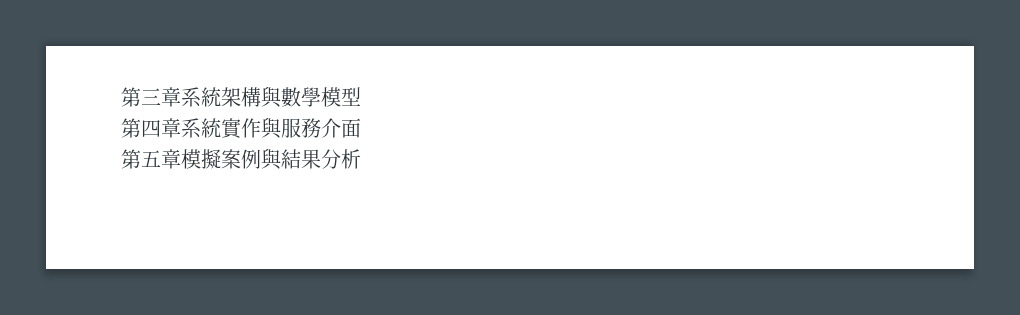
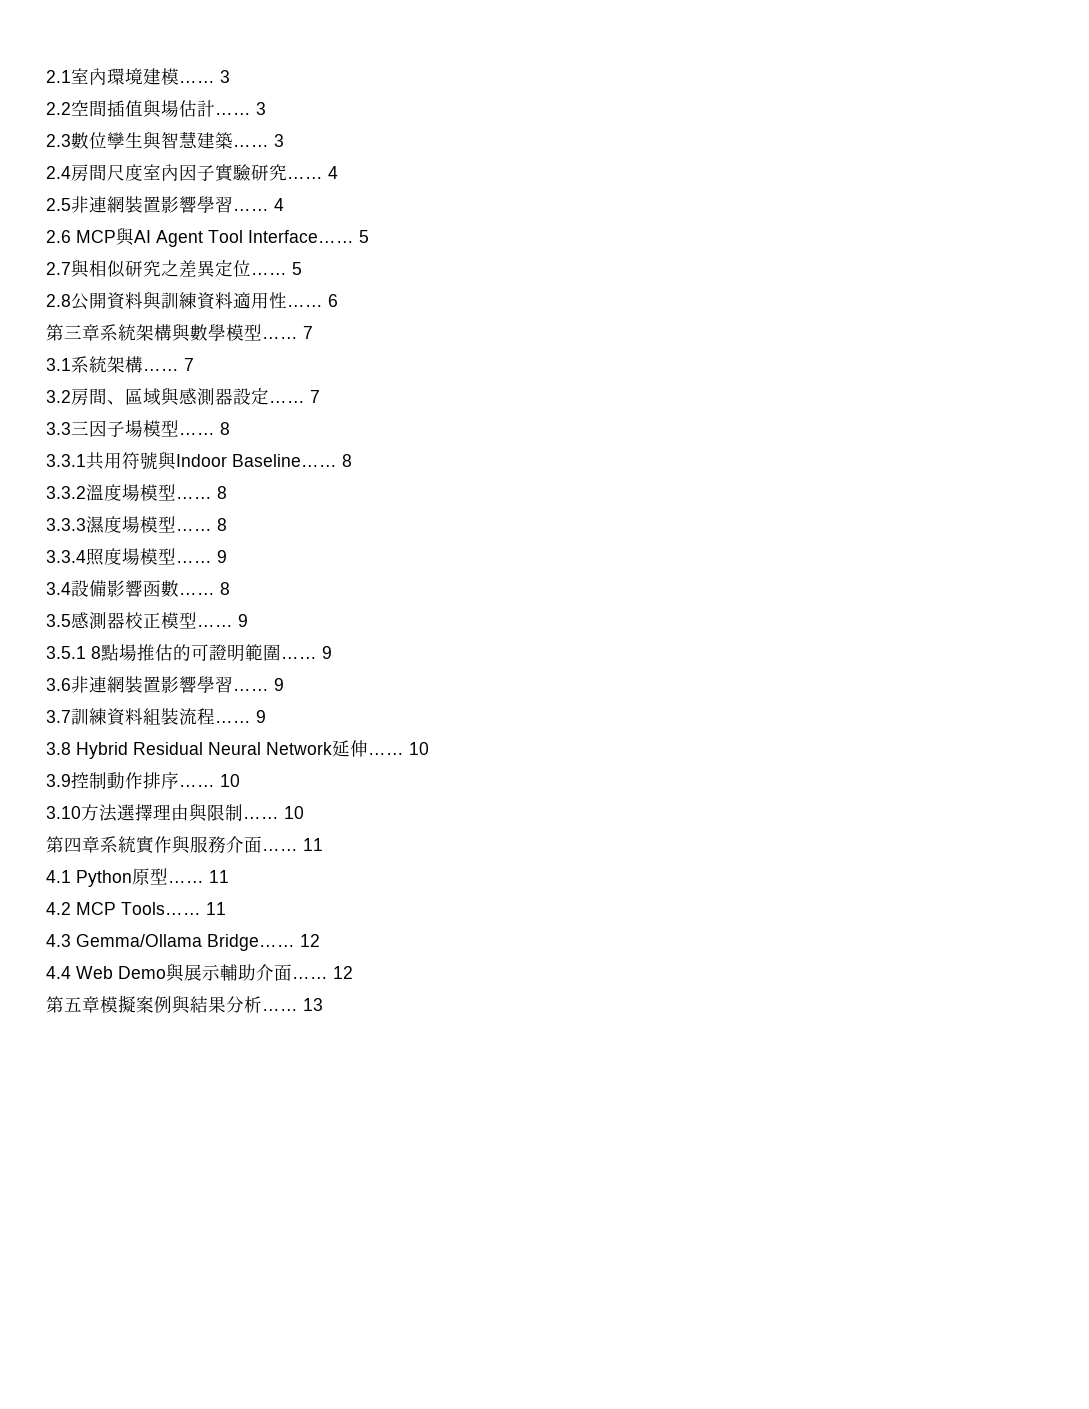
(121, 97) none -> [46,68,230,85] [46,99,266,118] [46,131,284,150] [46,164,338,182] [46,196,284,213] [46,227,369,247] [46,259,302,278] [46,291,338,310] 2.1室內環境建模…… 3 // 2.2空間插值與場估計…… 3 // 2.3數位孿生與智慧建築…… 3 // 2.4房間尺度室內因子實驗研究…… 4 // 2.5非連網裝置影響學習…… 4 // 2.6 MCP與AI Agent Tool Interface…… 5 // 2.7與相似研究之差異定位…… 5 // 2.8公開資料與訓練資料適用性…… 6 //
(361, 96) none -> [262,326,313,339] [46,356,194,373] [46,387,320,406] [46,420,230,437] [46,451,352,470] [46,484,227,501] [46,516,227,534] [46,548,227,566] [46,580,230,597] [46,612,248,630] [46,644,332,662] [46,676,284,693] [46,708,266,726] [46,740,429,759] [46,772,240,789] [46,803,304,822] …… 7 // 3.1系統架構…… 7 // 3.2房間、區域與感測器設定…… 7 // 3.3三因子場模型…… 8 // 3.3.1共用符號與Indoor Baseline…… 8 // 3.3.2溫度場模型…… 8 // 3.3.3濕度場模型…… 8 // 3.3.4照度場模型…… 9 // 3.4設備影響函數…… 8 // 3.5感測器校正模型…… 9 // 3.5.1 8點場推估的可證明範圍…… 9 // 3.6非連網裝置影響學習…… 9 // 3.7訓練資料組裝流程…… 9 // 3.8 Hybrid Residual Neural Network延伸…… 10 // 3.9控制動作排序…… 10 // 3.10方法選擇理由與限制…… 10
(361, 128) none -> [262,838,323,851] [46,868,229,887] [46,902,226,915] [46,934,320,951] [46,963,353,982] …… 11 // 4.1 Python原型…… 11 // 4.2 MCP Tools…… 11 // 4.3 Gemma/Ollama Bridge…… 12 // 4.4 Web Demo與展示輔助介面…… 12
(361, 159) none -> [262,998,323,1011] …… 13

